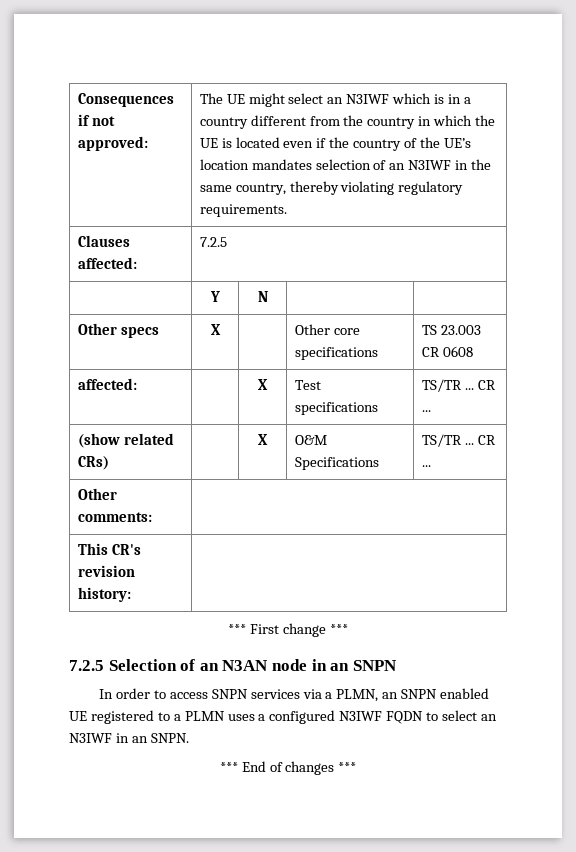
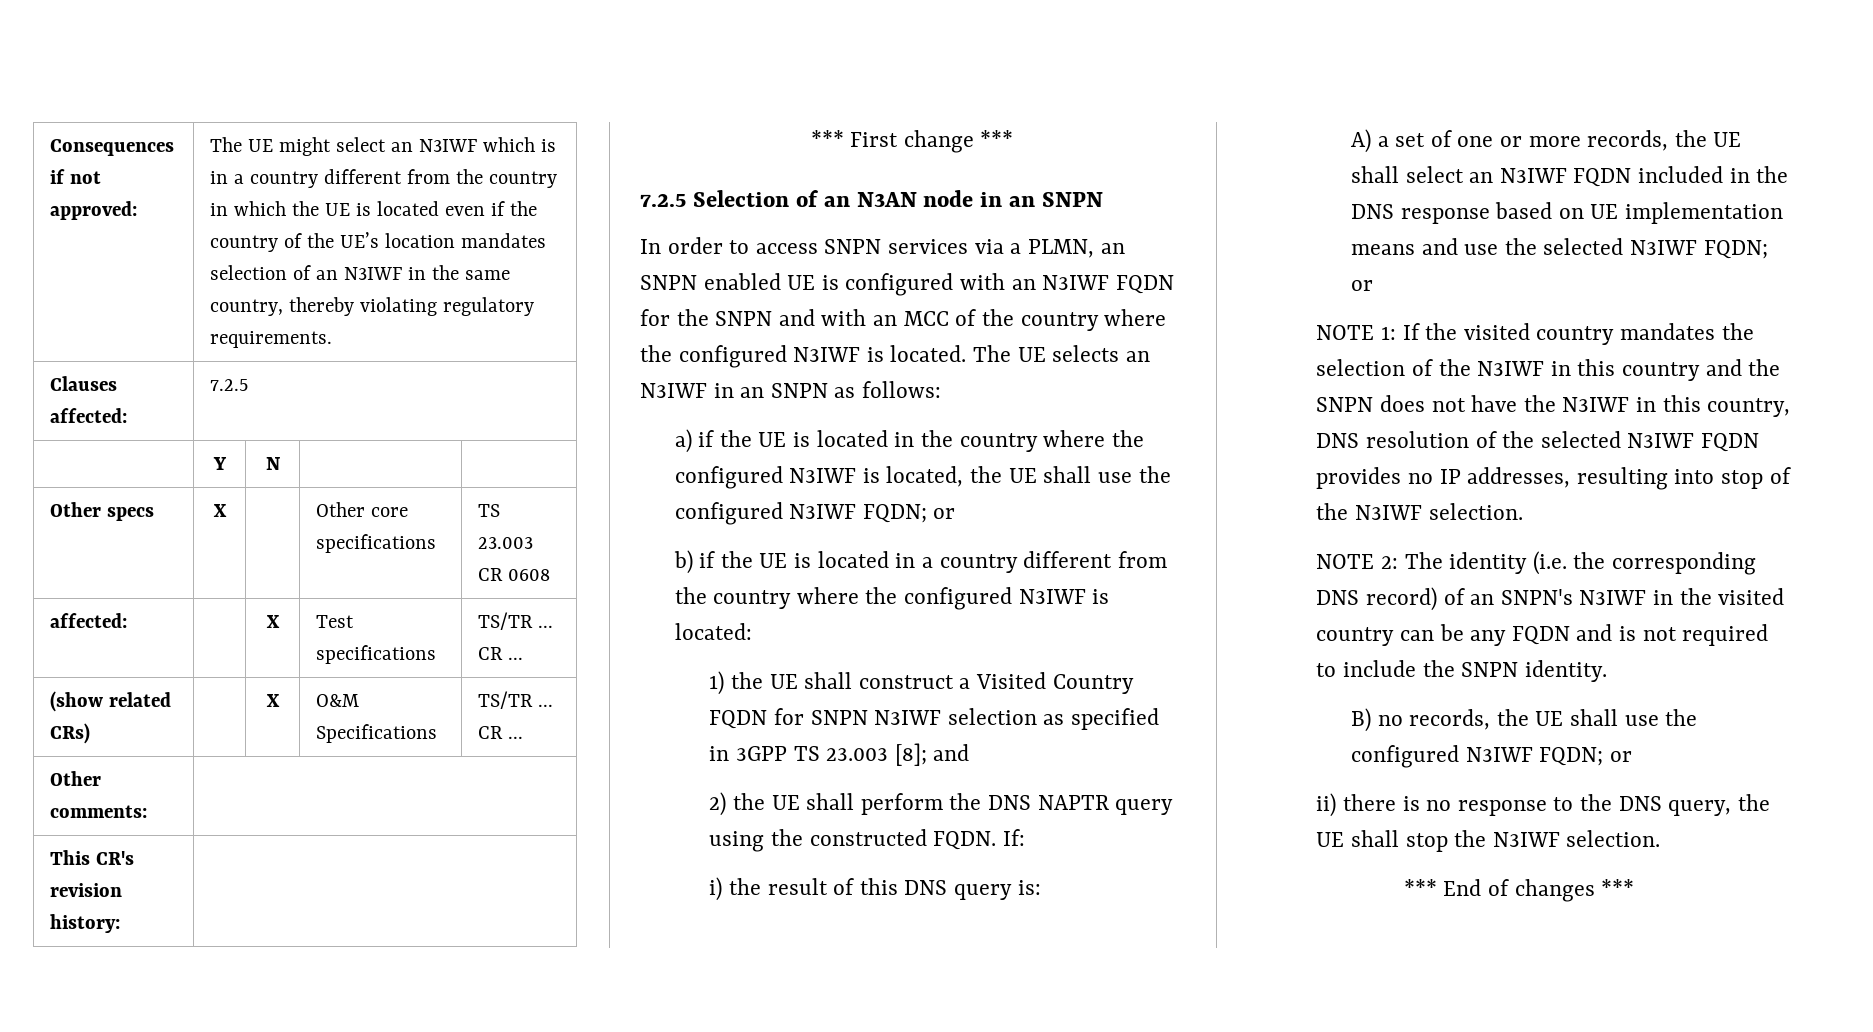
[90,710,497,724] [69,733,189,743] registered to a PLMN uses a configured N3IWF FQDN to select an N3IWF in an SNPN. -> [821,273,1174,296] [640,309,1167,331] [640,345,1150,368] [640,381,942,398] [674,429,1144,453] [674,466,1171,489] [674,502,956,525] [673,550,1167,574] [674,587,1110,610] [674,623,752,640] [709,671,1134,695] [709,708,1159,730] [709,743,970,766] [709,792,1174,816] [709,829,1025,852] [709,877,1041,901] [1350,129,1742,153] [1350,166,1789,187] [1350,202,1784,224] [1350,238,1768,259] [1350,280,1373,291] [1316,323,1754,345] [1316,359,1781,381] [1316,395,1791,417] [1316,431,1759,452] [1316,467,1791,490] [1316,503,1523,520] [1316,551,1756,575] [1316,587,1785,611] [1316,624,1769,646] [1316,660,1607,682] [1350,708,1698,732] [1350,745,1632,768] [1316,793,1770,817] [1316,830,1661,852] is configured with an N3IWF FQDN for the SNPN and with an MCC of the country where the configured N3IWF is located. The UE selects an N3IWF in an SNPN as follows: // a) if the UE is located in the country where the configured N3IWF is located, the UE shall use the configured N3IWF FQDN; or // b) if the UE is located in a country different from the country where the configured N3IWF is located: // 1) the UE shall construct a Visited Country FQDN for SNPN N3IWF selection as specified in 3GPP TS 23.003 [8]; and // 2) the UE shall perform the DNS NAPTR query using the constructed FQDN. If: // i) the result of this DNS query is: // A) a set of one or more records, the UE shall select an N3IWF FQDN included in the DNS response based on UE implementation means and use the selected N3IWF FQDN; or // NOTE 1: If the visited country mandates the selection of the N3IWF in this country and the SNPN does not have the N3IWF in this country, DNS resolution of the selected N3IWF FQDN provides no IP addresses, resulting into stop of the N3IWF selection. // NOTE 2: The identity (i.e. the corresponding DNS record) of an SNPN's N3IWF in the visited country can be any FQDN and is not required to include the SNPN identity. // B) no records, the UE shall use the configured N3IWF FQDN; or // ii) there is no response to the DNS query, the UE shall stop the N3IWF selection.

